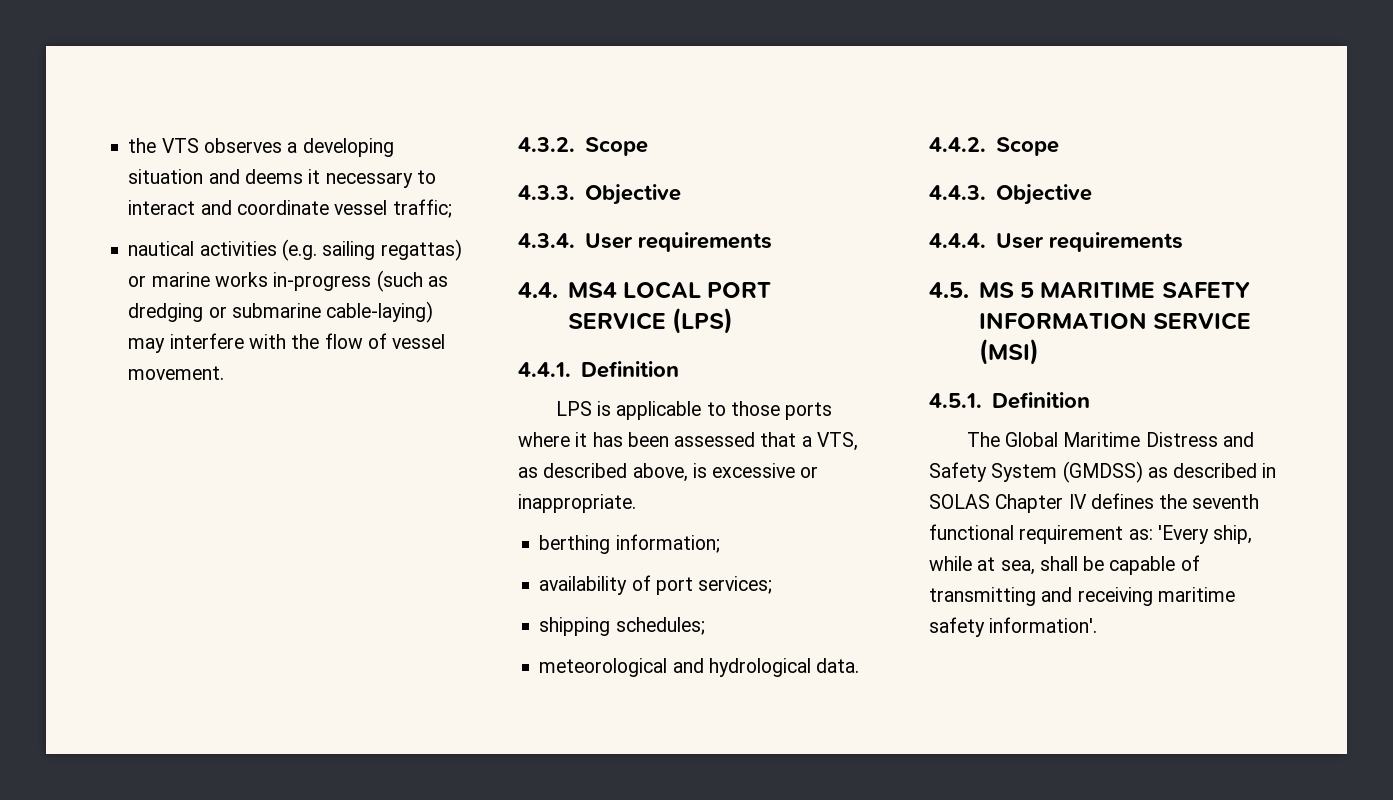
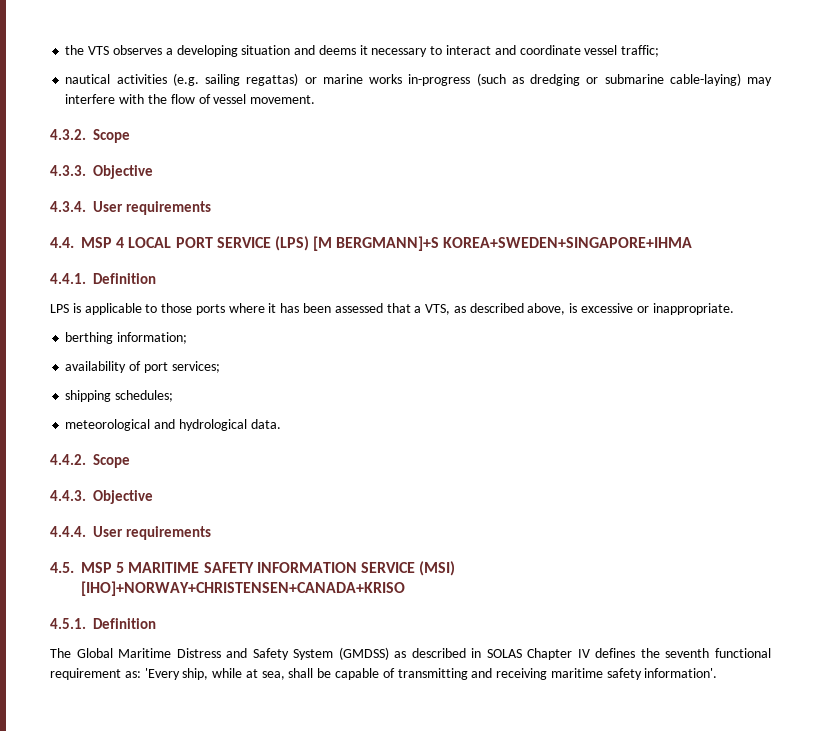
[567,282,617,298] MS4 -> [81,237,125,248] MSP 4
(734, 321) none -> [313,236,693,251] [M BERGMANN]+S KOREA+SWEDEN+SINGAPORE+IHMA
[978,282,1014,298] MS -> [81,562,112,573] MSP
(1039, 352) none -> [81,581,405,596] [IHO]+NORWAY+CHRISTENSEN+CANADA+KRISO

